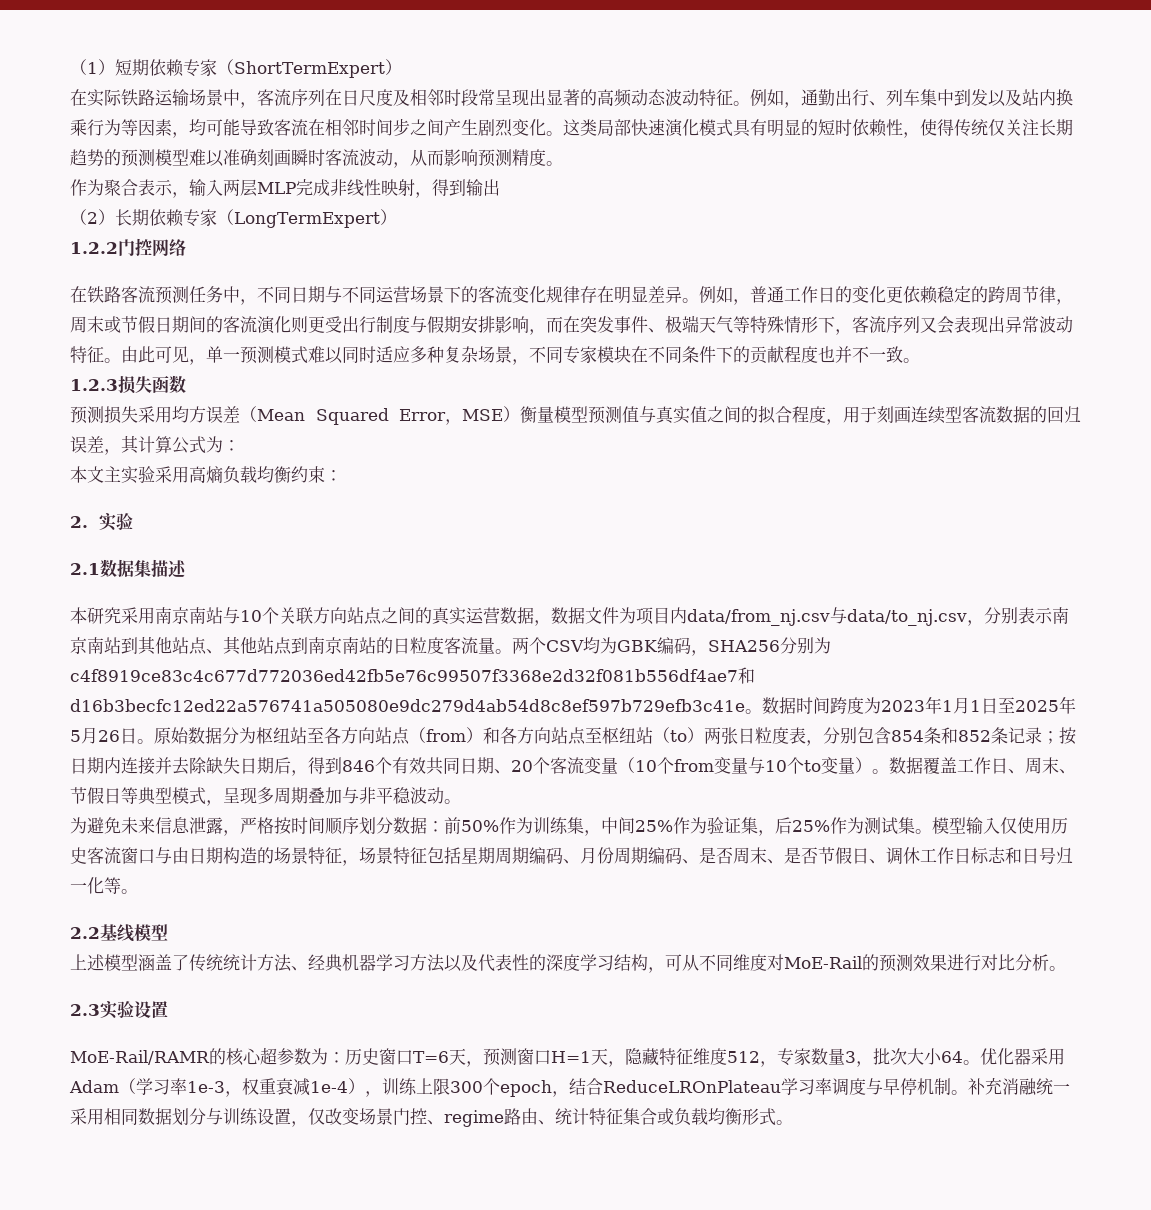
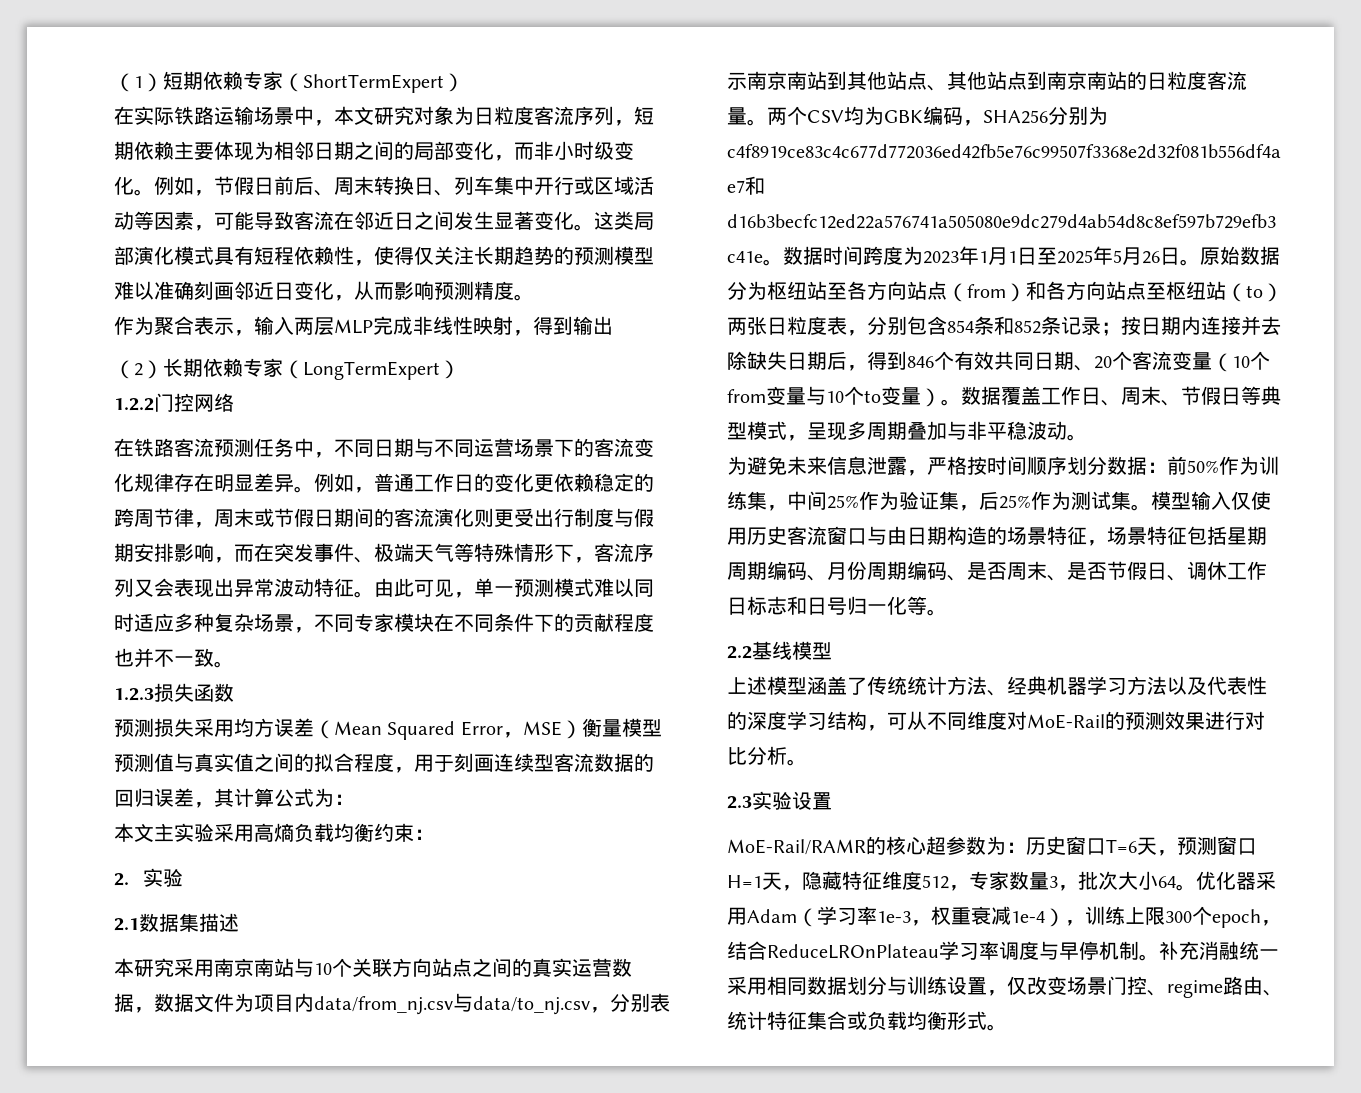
[257,89,1073,108] [70,119,121,136] 客流序列在日尺度及相邻时段常呈现出显著的高频动态波动特征。例如，通勤出行、列车集中到发以及站内换乘行为 -> [334,106,654,126] [114,141,634,161] [114,176,654,196] [114,211,134,230] 本文研究对象为日粒度客流序列，短期依赖主要体现为相邻日期之间的局部变化，而非小时级变化。例如，节假日前后、周末转换日、列车集中开行或区域活动
[189,119,206,136] 均 -> (214, 228) none
[325,118,513,137] 相邻时间步之间产生剧烈 -> [354,211,534,230] 邻近日之间发生显著
[631,119,665,136] 快速 -> (134, 255) none
[767,119,852,137] 明显的短时 -> [254,246,294,265] 短程
[954,119,988,137] 传统 -> (414, 255) none
[291,149,393,166] 瞬时客流波动 -> [234,281,334,300] 邻近日变化

